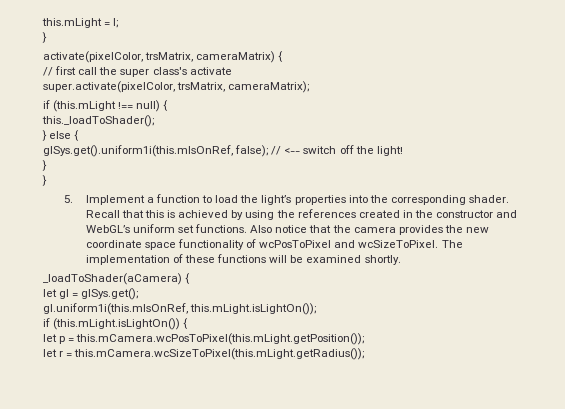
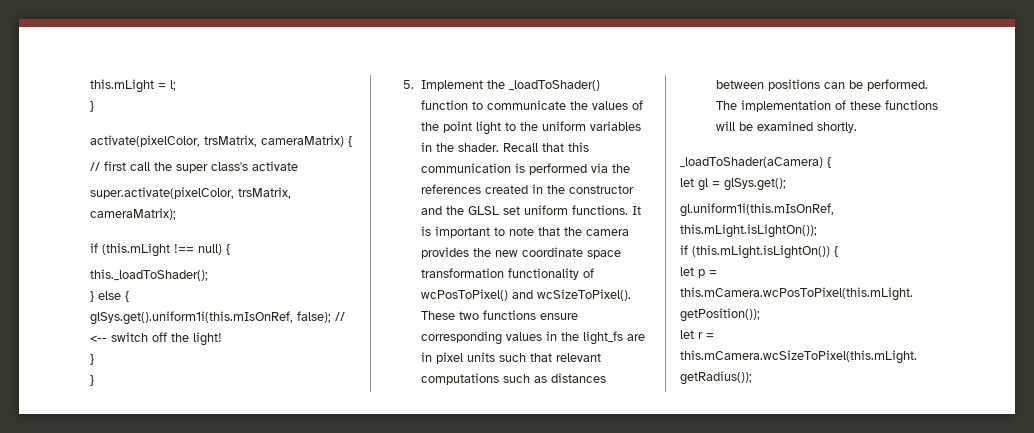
[146,194,510,205] [85,210,275,220] a function to load the light’s properties into the corresponding shader. Recall that this is achieved by using -> [487,80,601,91] [421,100,644,110] [421,121,642,135] [421,142,590,152] [421,163,609,175] the _loadToShader() function to communicate the values of the point light to the uniform variables in the shader. Recall that this communication is performed via
[85,224,308,233] WebGL’s uniform set functions. Also notice -> [446,205,642,215] [421,226,535,238] the GLSL set uniform functions. It is important to note
(176, 246) none -> [421,268,505,278] transformation
[259,240,439,248] wcPosToPixel and wcSizeToPixel. -> [421,289,632,301] [421,310,579,320] [421,331,646,345] [421,352,602,364] [421,373,607,385] [716,79,929,91] wcPosToPixel() and wcSizeToPixel(). These two functions ensure corresponding values in the light_fs are in pixel units such that relevant computations such as distances between positions can be performed.

